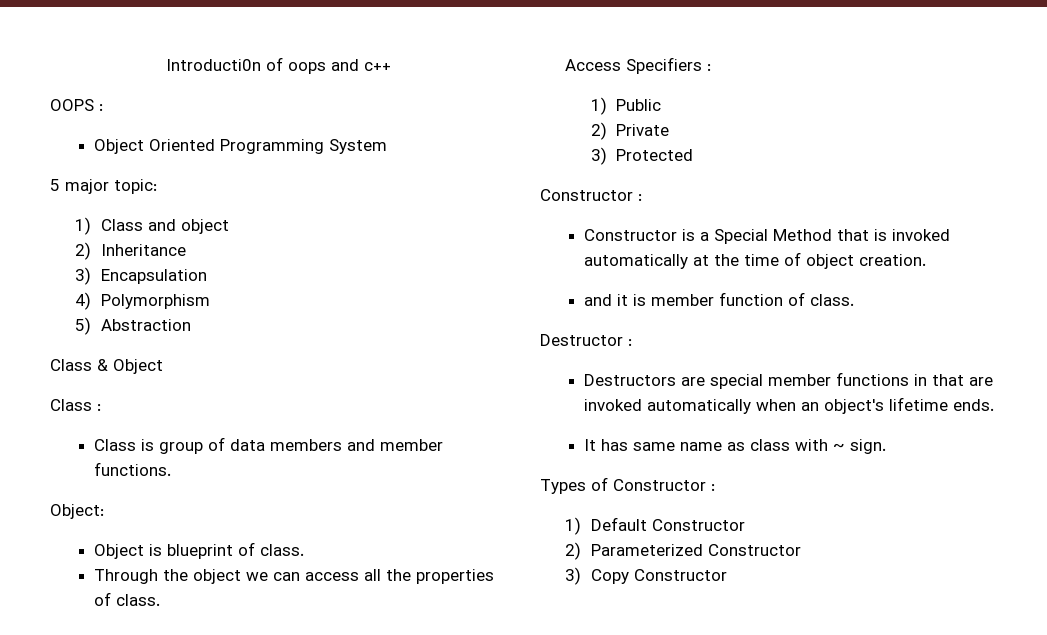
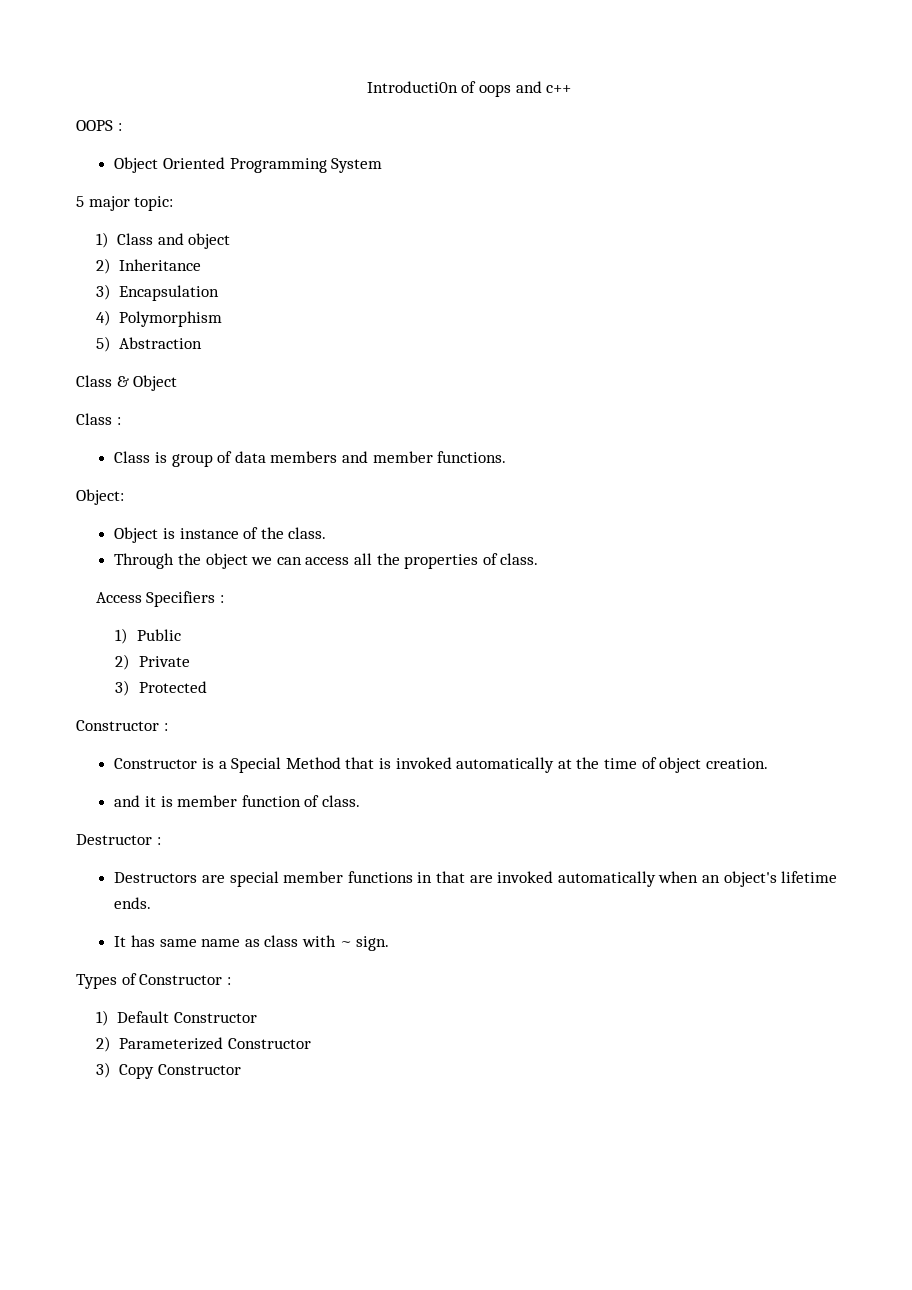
[167,542,256,559] blueprint of -> [179,527,284,539] instance of the

